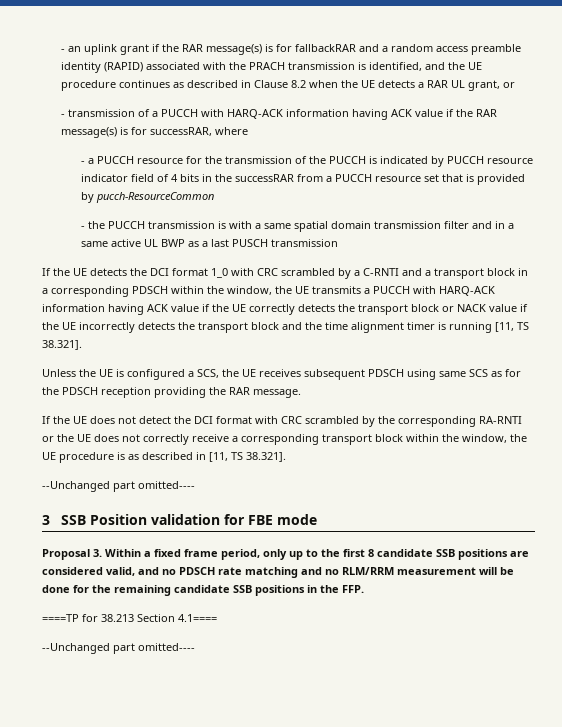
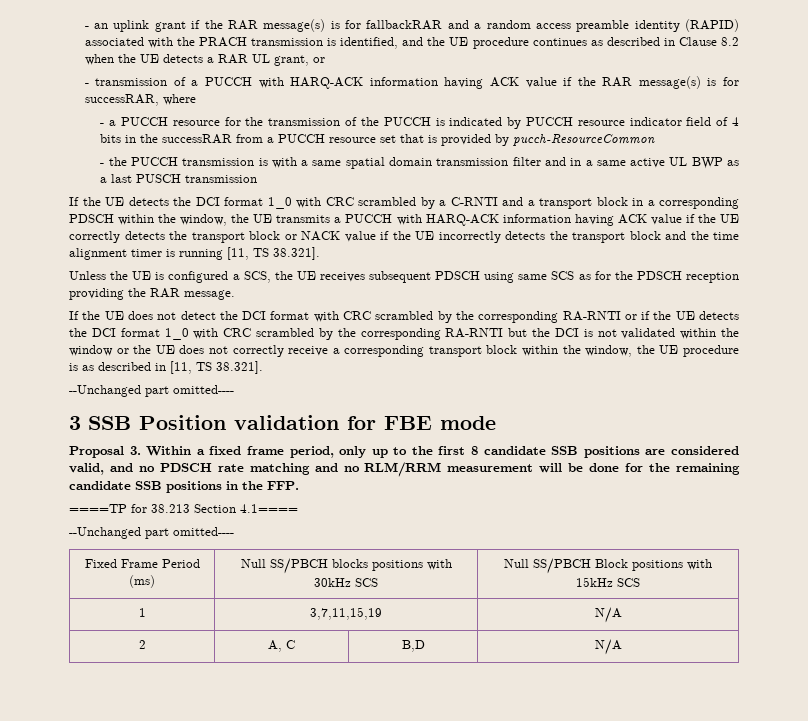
(54, 439) none -> [641,311,739,320] [69,328,740,340] [69,345,129,356] if the UE detects the DCI format 1_0 with CRC scrambled by the corresponding RA-RNTI but the DCI is not validated within the window or
(195, 647) none -> [84,559,200,568] [129,575,155,588] [240,558,452,574] [314,578,378,587] [504,558,712,574] [576,577,640,587] [138,608,146,617] [310,607,382,620] [594,607,622,623] [138,640,146,649] [268,640,295,652] [401,640,425,652] [594,639,622,655] // Fixed Frame Period (ms) | Null SS/PBCH blocks positions with 30kHz SCS | Null SS/PBCH Block positions with 15kHz SCS // 1 | 3,7,11,15,19 | N/A // 2 | A, C | B,D | N/A

